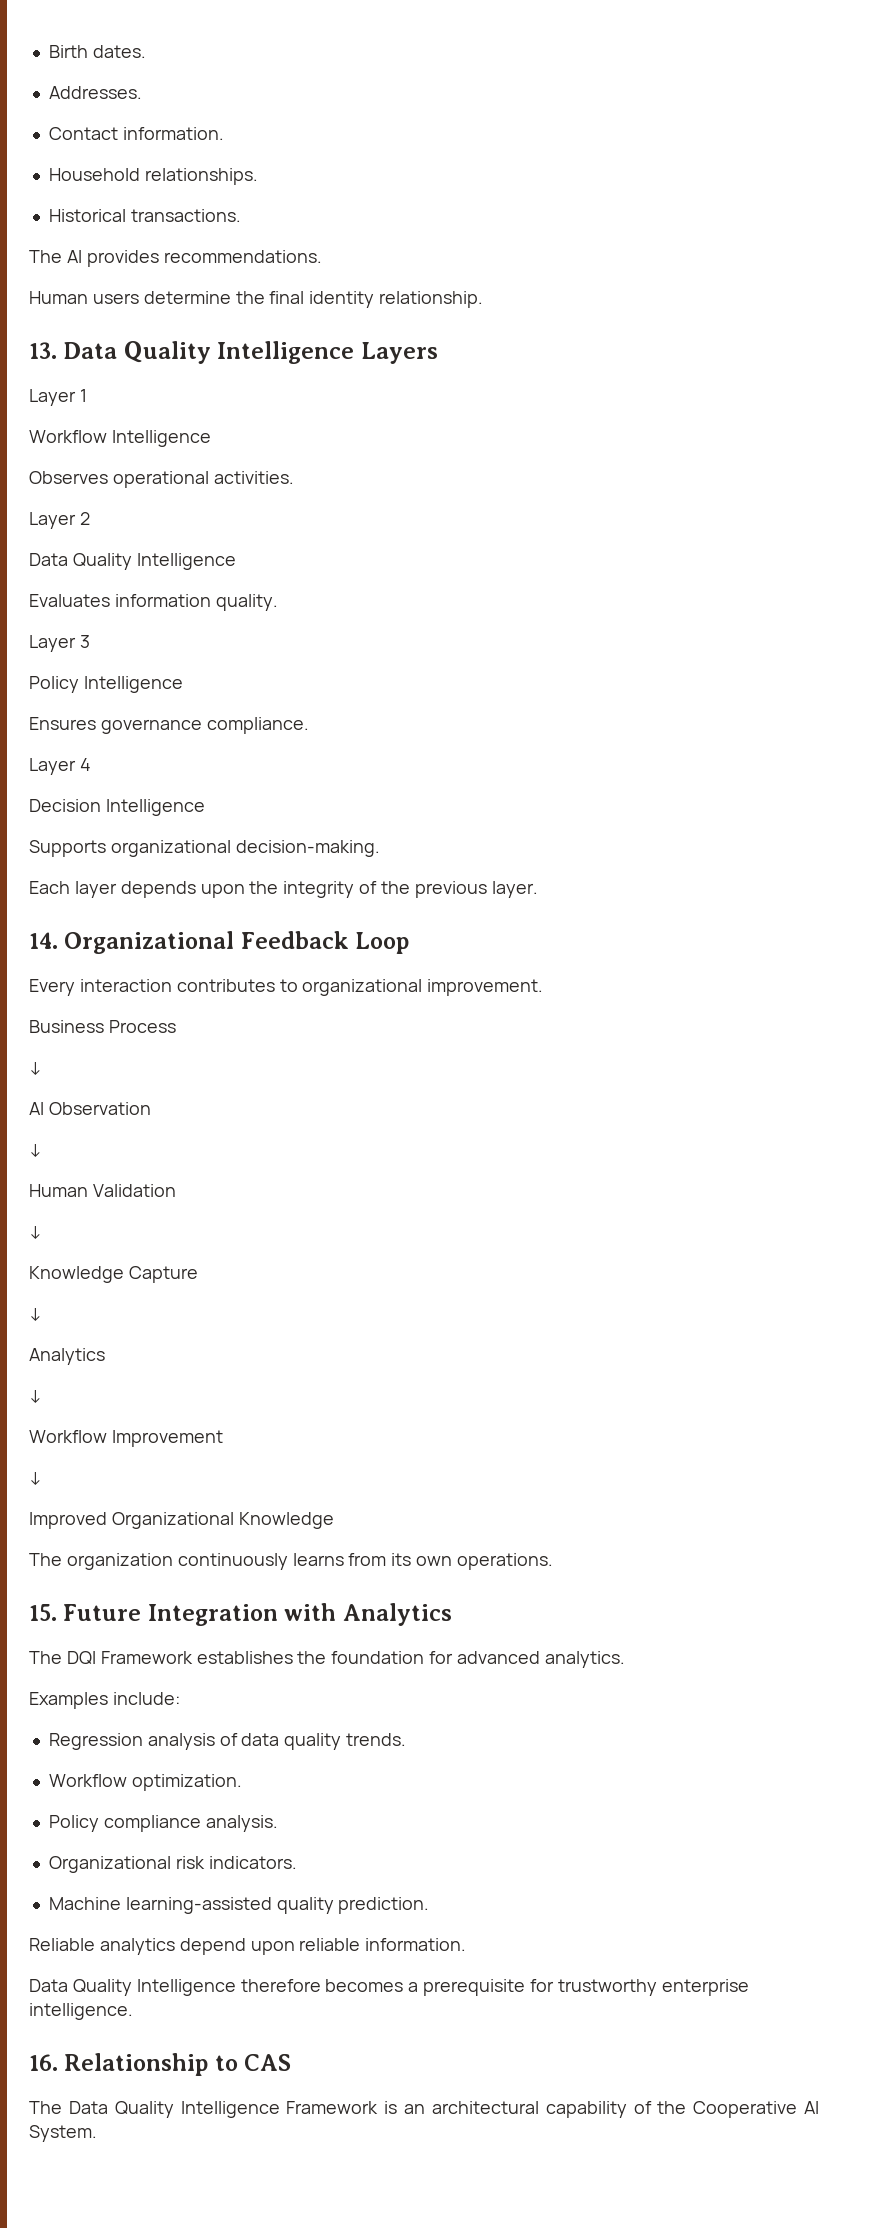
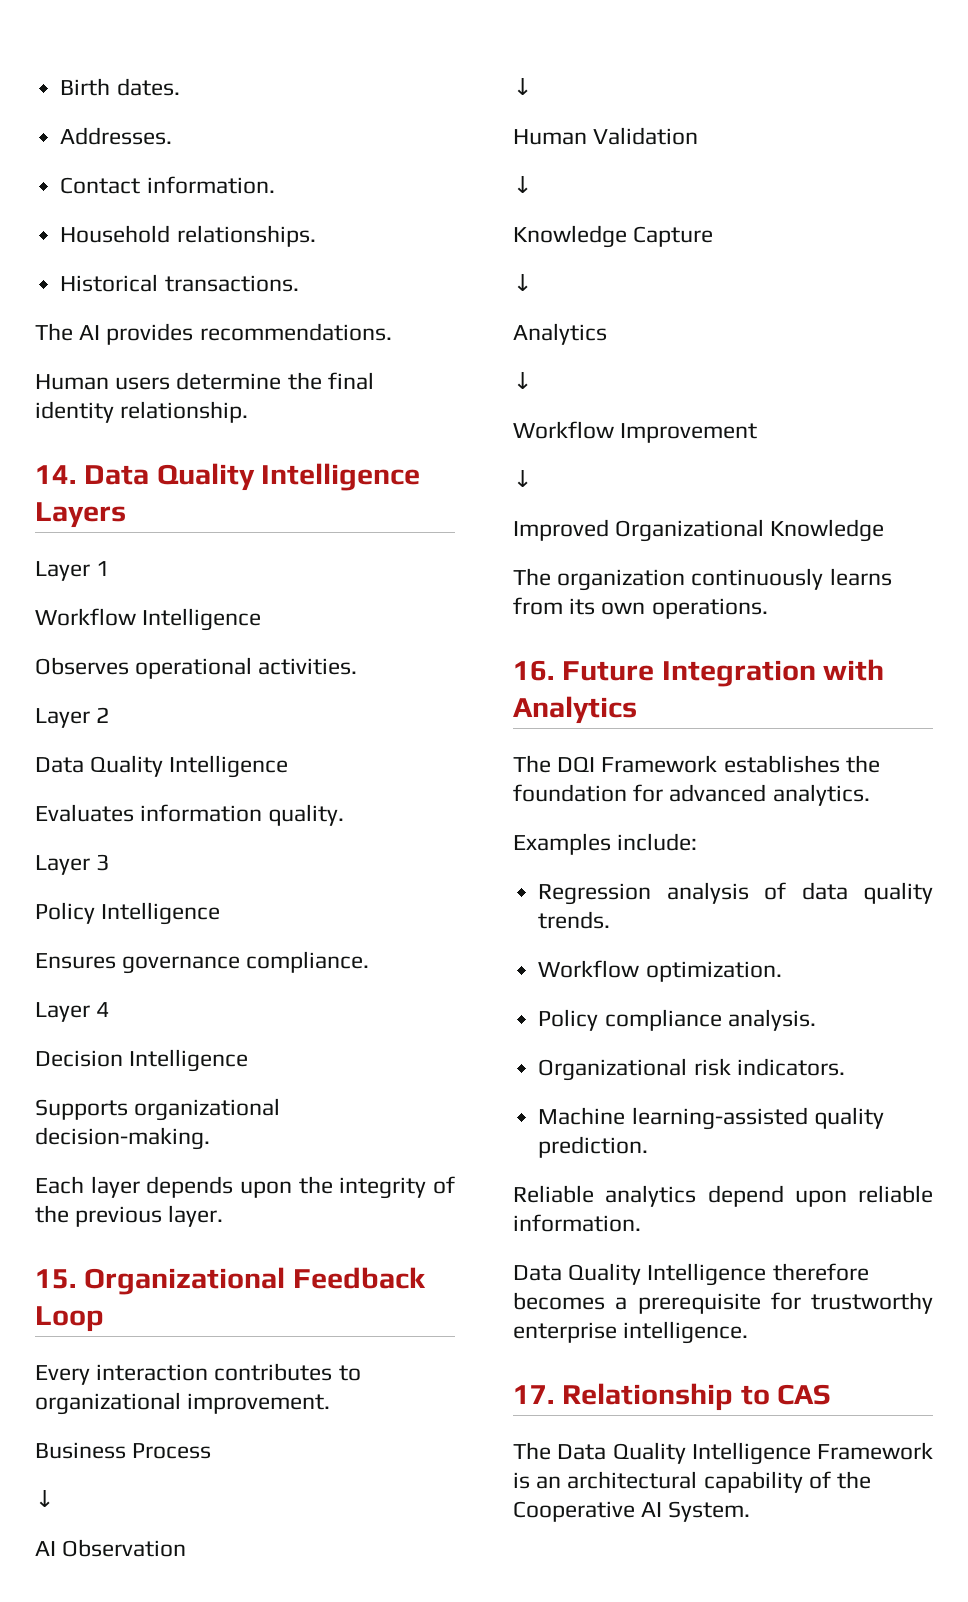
[29,342,57,359] 13. -> [35,465,76,484] 14.
[29,932,58,949] 14. -> [35,1269,76,1289] 15.
[29,1604,57,1621] 15. -> [513,660,554,681] 16.
[29,2054,58,2071] 16. -> [513,1385,554,1404] 17.

